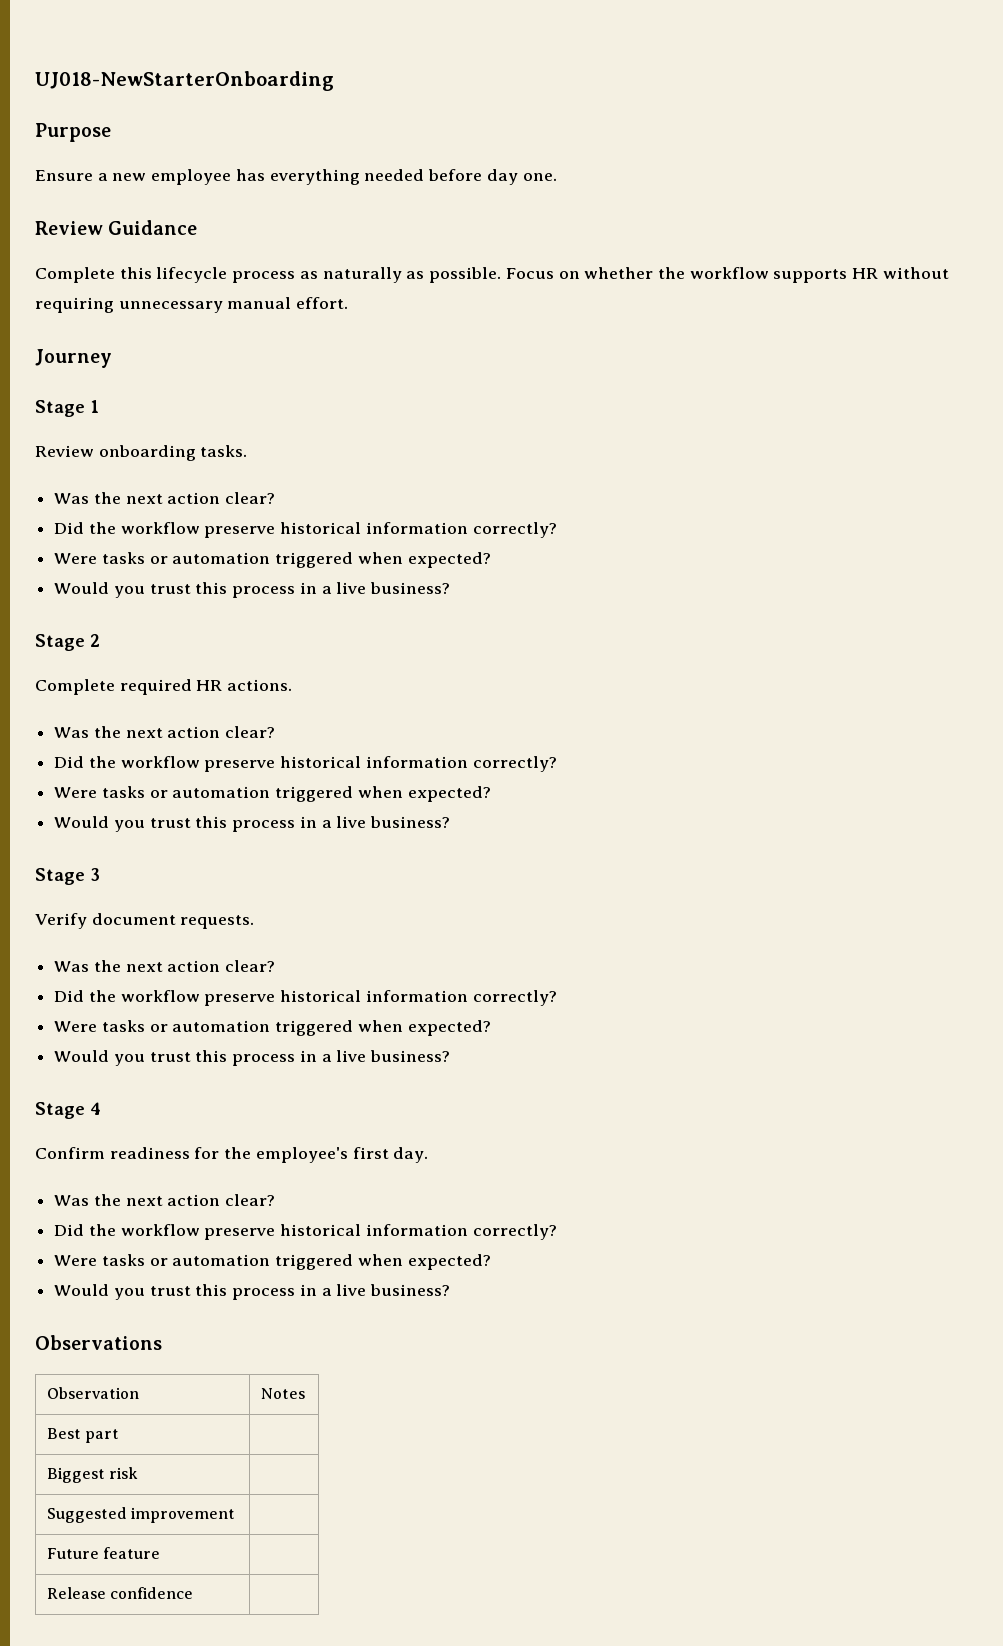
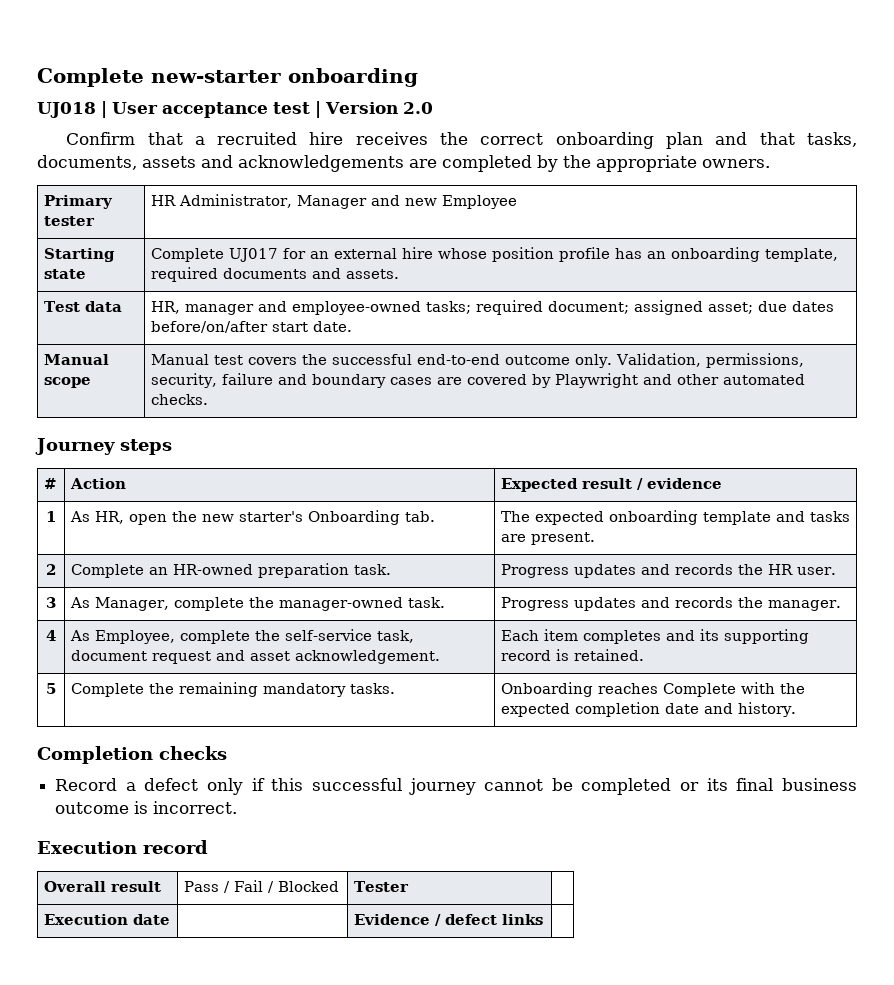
[35,71,334,91] [35,123,111,142] [35,169,557,185] [35,220,198,235] [35,267,949,283] [35,297,349,313] [35,349,112,368] [35,400,99,417] [35,445,248,461] [54,492,276,504] [54,522,557,538] [54,552,491,568] [54,582,451,598] [35,634,100,651] [35,679,293,695] [54,726,276,738] [54,756,557,772] [54,786,491,802] [54,816,451,832] [35,868,100,885] [35,913,255,929] [54,960,276,972] [54,990,557,1006] [54,1020,491,1036] [54,1050,451,1066] [35,1102,101,1119] [35,1147,429,1163] [54,1194,276,1206] [54,1224,557,1240] [54,1254,491,1270] [54,1284,451,1300] [35,1335,162,1350] [46,1387,139,1399] [260,1388,305,1399] [46,1428,120,1443] [46,1467,139,1483] [46,1507,236,1523] [46,1547,161,1559] [46,1587,194,1599] UJ018-NewStarterOnboarding // Purpose // Ensure a new employee has everything needed before day one. // Review Guidance // Complete this lifecycle process as naturally as possible. Focus on whether the workflow supports HR without requiring unnecessary manual effort. // Journey // Stage 1 // Review onboarding tasks. // Was the next action clear? // Did the workflow preserve historical information correctly? // Were tasks or automation triggered when expected? // Would you trust this process in a live business? // Stage 2 // Complete required HR actions. // Was the next action clear? // Did the workflow preserve historical information correctly? // Were tasks or automation triggered when expected? // Would you trust this process in a live business? // Stage 3 // Verify document requests. // Was the next action clear? // Did the workflow preserve historical information correctly? // Were tasks or automation triggered when expected? // Would you trust this process in a live business? // Stage 4 // Confirm readiness for the employee's first day. // Was the next action clear? // Did the workflow preserve historical information correctly? // Were tasks or automation triggered when expected? // Would you trust this process in a live business? // Observations // Observation | Notes // Best part | // Biggest risk | // Suggested improvement | // Future feature | // Release confidence -> [37,68,418,87] [37,101,433,118] [66,132,858,149] [37,155,770,172] [43,195,113,209] [43,216,95,226] [150,194,517,209] [43,248,115,262] [43,269,86,279] [150,247,838,262] [150,267,399,282] [43,301,122,312] [150,300,834,315] [150,321,352,333] [43,354,109,365] [43,377,91,388] [150,353,804,368] [150,373,805,388] [150,394,208,405] [35,438,172,455] [43,478,57,489] [69,478,126,489] [500,478,722,492] [46,511,56,522] [69,510,435,525] [500,510,850,525] [500,532,595,545] [46,564,56,575] [70,563,391,578] [500,564,836,578] [46,597,56,608] [69,597,445,611] [500,597,841,611] [46,630,56,641] [69,629,414,644] [70,650,440,664] [500,629,809,644] [500,649,644,661] [46,683,56,694] [70,682,395,697] [500,682,805,697] [500,702,796,717] [37,746,227,764] [55,778,858,795] [55,801,238,814] [37,840,208,854] [43,881,161,892] [183,880,339,893] [353,881,409,892] [43,914,170,925] [353,914,543,926] Complete new-starter onboarding // UJ018 | User acceptance test | Version 2.0 // Confirm that a recruited hire receives the correct onboarding plan and that tasks, documents, assets and acknowledgements are completed by the appropriate owners. // Primary tester | HR Administrator, Manager and new Employee // Starting state | Complete UJ017 for an external hire whose position profile has an onboarding template, required documents and assets. // Test data | HR, manager and employee-owned tasks; required document; assigned asset; due dates before/on/after start date. // Manual scope | Manual test covers the successful end-to-end outcome only. Validation, permissions, security, failure and boundary cases are covered by Playwright and other automated checks. // Journey steps // # | Action | Expected result / evidence // 1 | As HR, open the new starter's Onboarding tab. | The expected onboarding template and tasks are present. // 2 | Complete an HR-owned preparation task. | Progress updates and records the HR user. // 3 | As Manager, complete the manager-owned task. | Progress updates and records the manager. // 4 | As Employee, complete the self-service task, document request and asset acknowledgement. | Each item completes and its supporting record is retained. // 5 | Complete the remaining mandatory tasks. | Onboarding reaches Complete with the expected completion date and history. // Completion checks // Record a defect only if this successful journey cannot be completed or its final business outcome is incorrect. // Execution record // Overall result | Pass / Fail / Blocked | Tester | // Execution date | | Evidence / defect links

